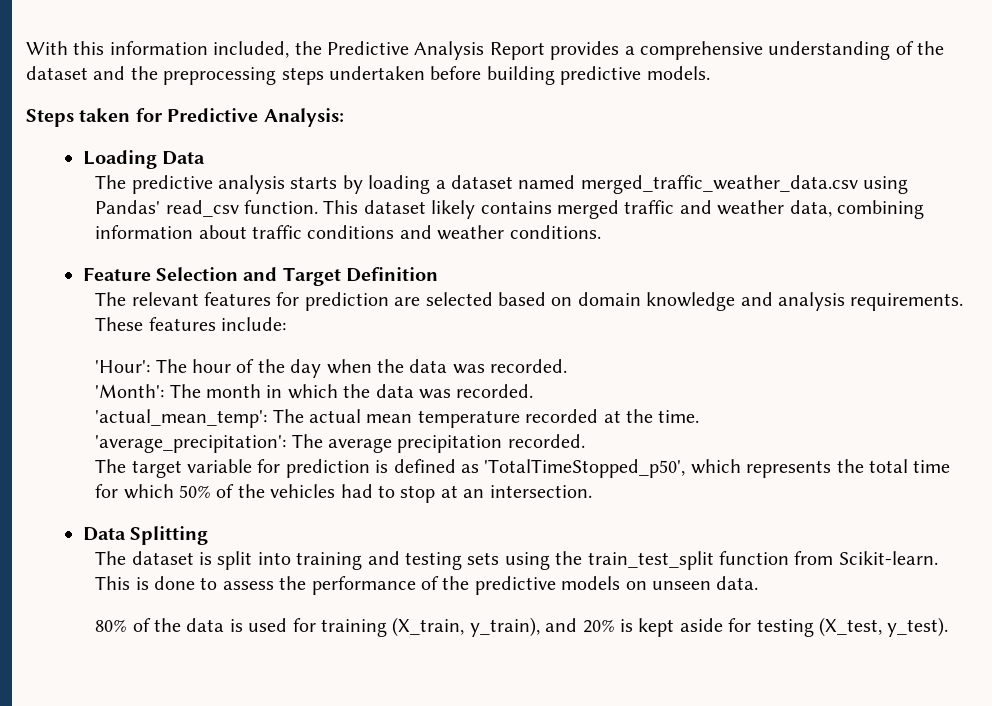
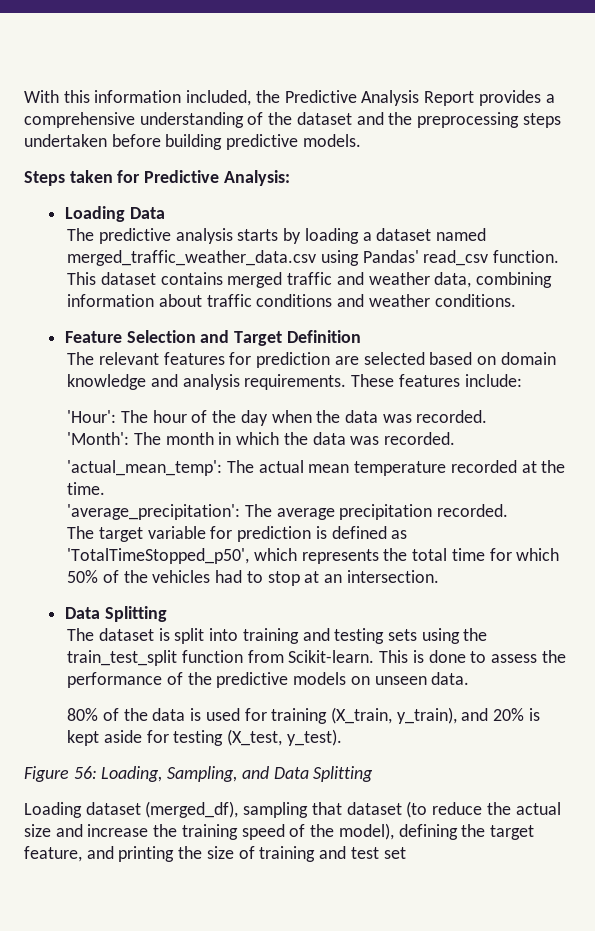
[431,200,476,219] likely -> (156, 278) none
(949, 627) none -> [24,766,374,782] [24,801,561,818] [24,823,534,840] [24,846,406,862] // Figure 56: Loading, Sampling, and Data Splitting // Loading dataset (merged_df), sampling that dataset (to reduce the actual size and increase the training speed of the model), defining the target feature, and printing the size of training and test set

